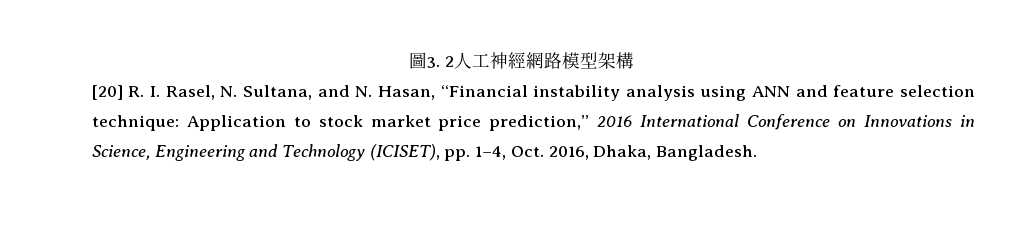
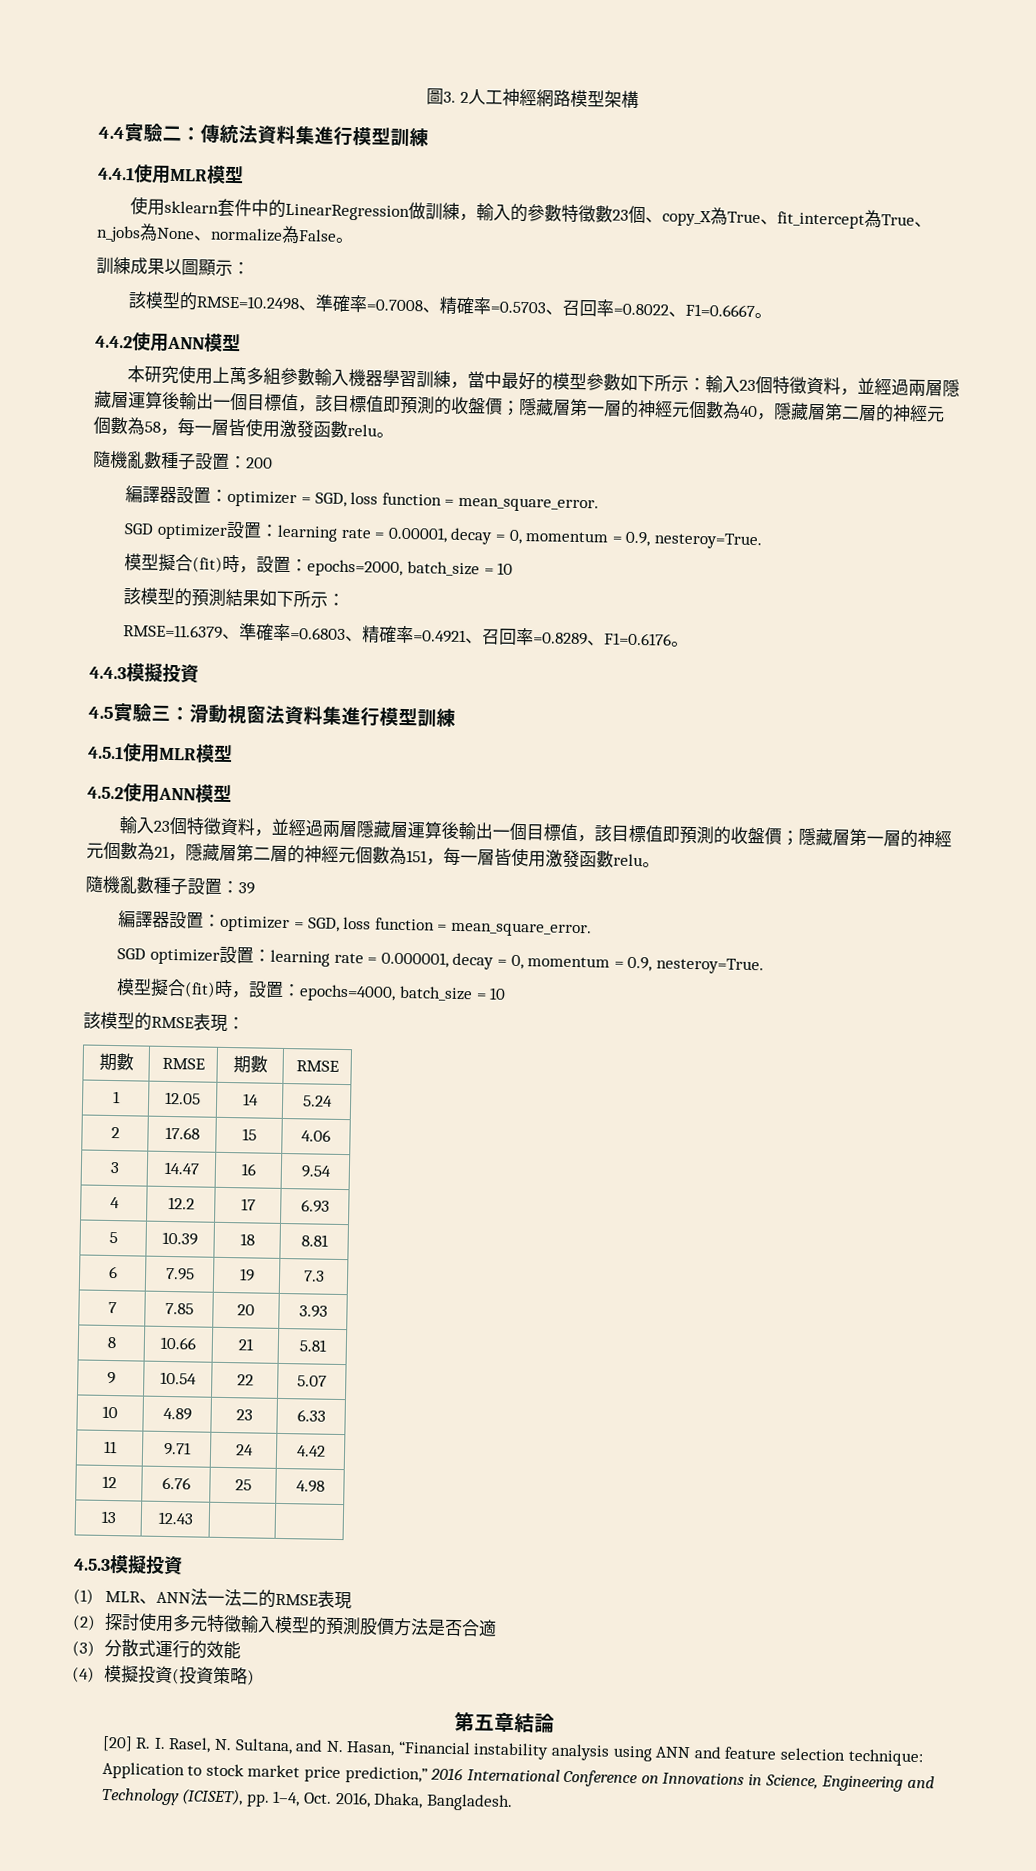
(634, 60) none -> [98,123,429,147] [97,164,244,184] [130,196,933,229] [96,223,354,245] [96,256,250,276] [128,291,773,319] [95,332,241,352] [127,365,961,397] [94,390,945,423] [93,416,394,439] [93,450,273,471] [125,485,600,513] [124,520,762,550] [124,553,514,577] [123,587,346,608] [123,623,690,647] [89,662,199,684] [88,702,456,727] [87,743,233,763] [87,783,232,803] [119,816,953,848] [86,841,660,869] [85,875,255,896] [118,910,593,938] [117,945,764,975] [116,978,507,1002] [83,1011,245,1032] [98,1052,134,1072] [161,1057,205,1070] [232,1055,268,1074] [295,1060,339,1072] [112,1091,121,1104] [165,1091,201,1105] [242,1093,259,1106] [302,1095,333,1107] [110,1126,120,1139] [164,1126,200,1140] [241,1128,257,1141] [301,1129,331,1142] [109,1161,120,1174] [163,1161,200,1175] [240,1163,257,1176] [300,1165,331,1178] [109,1196,120,1209] [167,1196,195,1210] [240,1198,256,1211] [300,1199,330,1213] [108,1231,118,1244] [162,1231,198,1246] [239,1233,255,1246] [300,1234,329,1247] [108,1265,118,1279] [164,1267,195,1281] [238,1268,255,1282] [302,1270,325,1282] [107,1301,117,1314] [164,1302,194,1315] [237,1304,255,1316] [298,1305,328,1318] [106,1336,117,1349] [160,1336,197,1350] [237,1338,254,1351] [298,1339,327,1352] [106,1371,116,1385] [160,1371,197,1385] [236,1374,254,1386] [297,1375,327,1387] [102,1405,118,1419] [162,1407,192,1421] [235,1409,253,1421] [296,1409,326,1422] [102,1440,118,1454] [162,1441,192,1456] [234,1444,254,1456] [295,1445,326,1457] [101,1475,117,1489] [161,1476,191,1490] [234,1479,252,1491] [295,1480,325,1493] [100,1510,116,1524] [157,1511,193,1525] [73,1554,183,1576] [73,1588,352,1610] [72,1612,497,1637] [72,1638,241,1660] [72,1664,255,1686] [454,1712,555,1733] // 4.4實驗二：傳統法資料集進行模型訓練 // 4.4.1使用MLR模型 // 使用sklearn套件中的LinearRegression做訓練，輸入的參數特徵數23個、copy_X為True、fit_intercept為True、n_jobs為None、normalize為False。 // 訓練成果以圖顯示： // 該模型的RMSE=10.2498、準確率=0.7008、精確率=0.5703、召回率=0.8022、F1=0.6667。 // 4.4.2使用ANN模型 // 本研究使用上萬多組參數輸入機器學習訓練，當中最好的模型參數如下所示：輸入23個特徵資料，並經過兩層隱藏層運算後輸出一個目標值，該目標值即預測的收盤價；隱藏層第一層的神經元個數為40，隱藏層第二層的神經元個數為58，每一層皆使用激發函數relu。 // 隨機亂數種子設置：200 // 編譯器設置：optimizer = SGD, loss function = mean_square_error. // SGD optimizer設置：learning rate = 0.00001, decay = 0, momentum = 0.9, nesteroy=True. // 模型擬合(fit)時，設置：epochs=2000, batch_size = 10 // 該模型的預測結果如下所示： // RMSE=11.6379、準確率=0.6803、精確率=0.4921、召回率=0.8289、F1=0.6176。 // 4.4.3模擬投資 // 4.5實驗三：滑動視窗法資料集進行模型訓練 // 4.5.1使用MLR模型 // 4.5.2使用ANN模型 // 輸入23個特徵資料，並經過兩層隱藏層運算後輸出一個目標值，該目標值即預測的收盤價；隱藏層第一層的神經元個數為21，隱藏層第二層的神經元個數為151，每一層皆使用激發函數relu。 // 隨機亂數種子設置：39 // 編譯器設置：optimizer = SGD, loss function = mean_square_error. // SGD optimizer設置：learning rate = 0.000001, decay = 0, momentum = 0.9, nesteroy=True. // 模型擬合(fit)時，設置：epochs=4000, batch_size = 10 // 該模型的RMSE表現： // 期數 | RMSE | 期數 | RMSE // 1 | 12.05 | 14 | 5.24 // 2 | 17.68 | 15 | 4.06 // 3 | 14.47 | 16 | 9.54 // 4 | 12.2 | 17 | 6.93 // 5 | 10.39 | 18 | 8.81 // 6 | 7.95 | 19 | 7.3 // 7 | 7.85 | 20 | 3.93 // 8 | 10.66 | 21 | 5.81 // 9 | 10.54 | 22 | 5.07 // 10 | 4.89 | 23 | 6.33 // 11 | 9.71 | 24 | 4.42 // 12 | 6.76 | 25 | 4.98 // 13 | 12.43 | | // 4.5.3模擬投資 // (1) MLR、ANN法一法二的RMSE表現 // (2)探討使用多元特徵輸入模型的預測股價方法是否合適 // (3)分散式運行的效能 // (4)模擬投資(投資策略) // 第五章結論

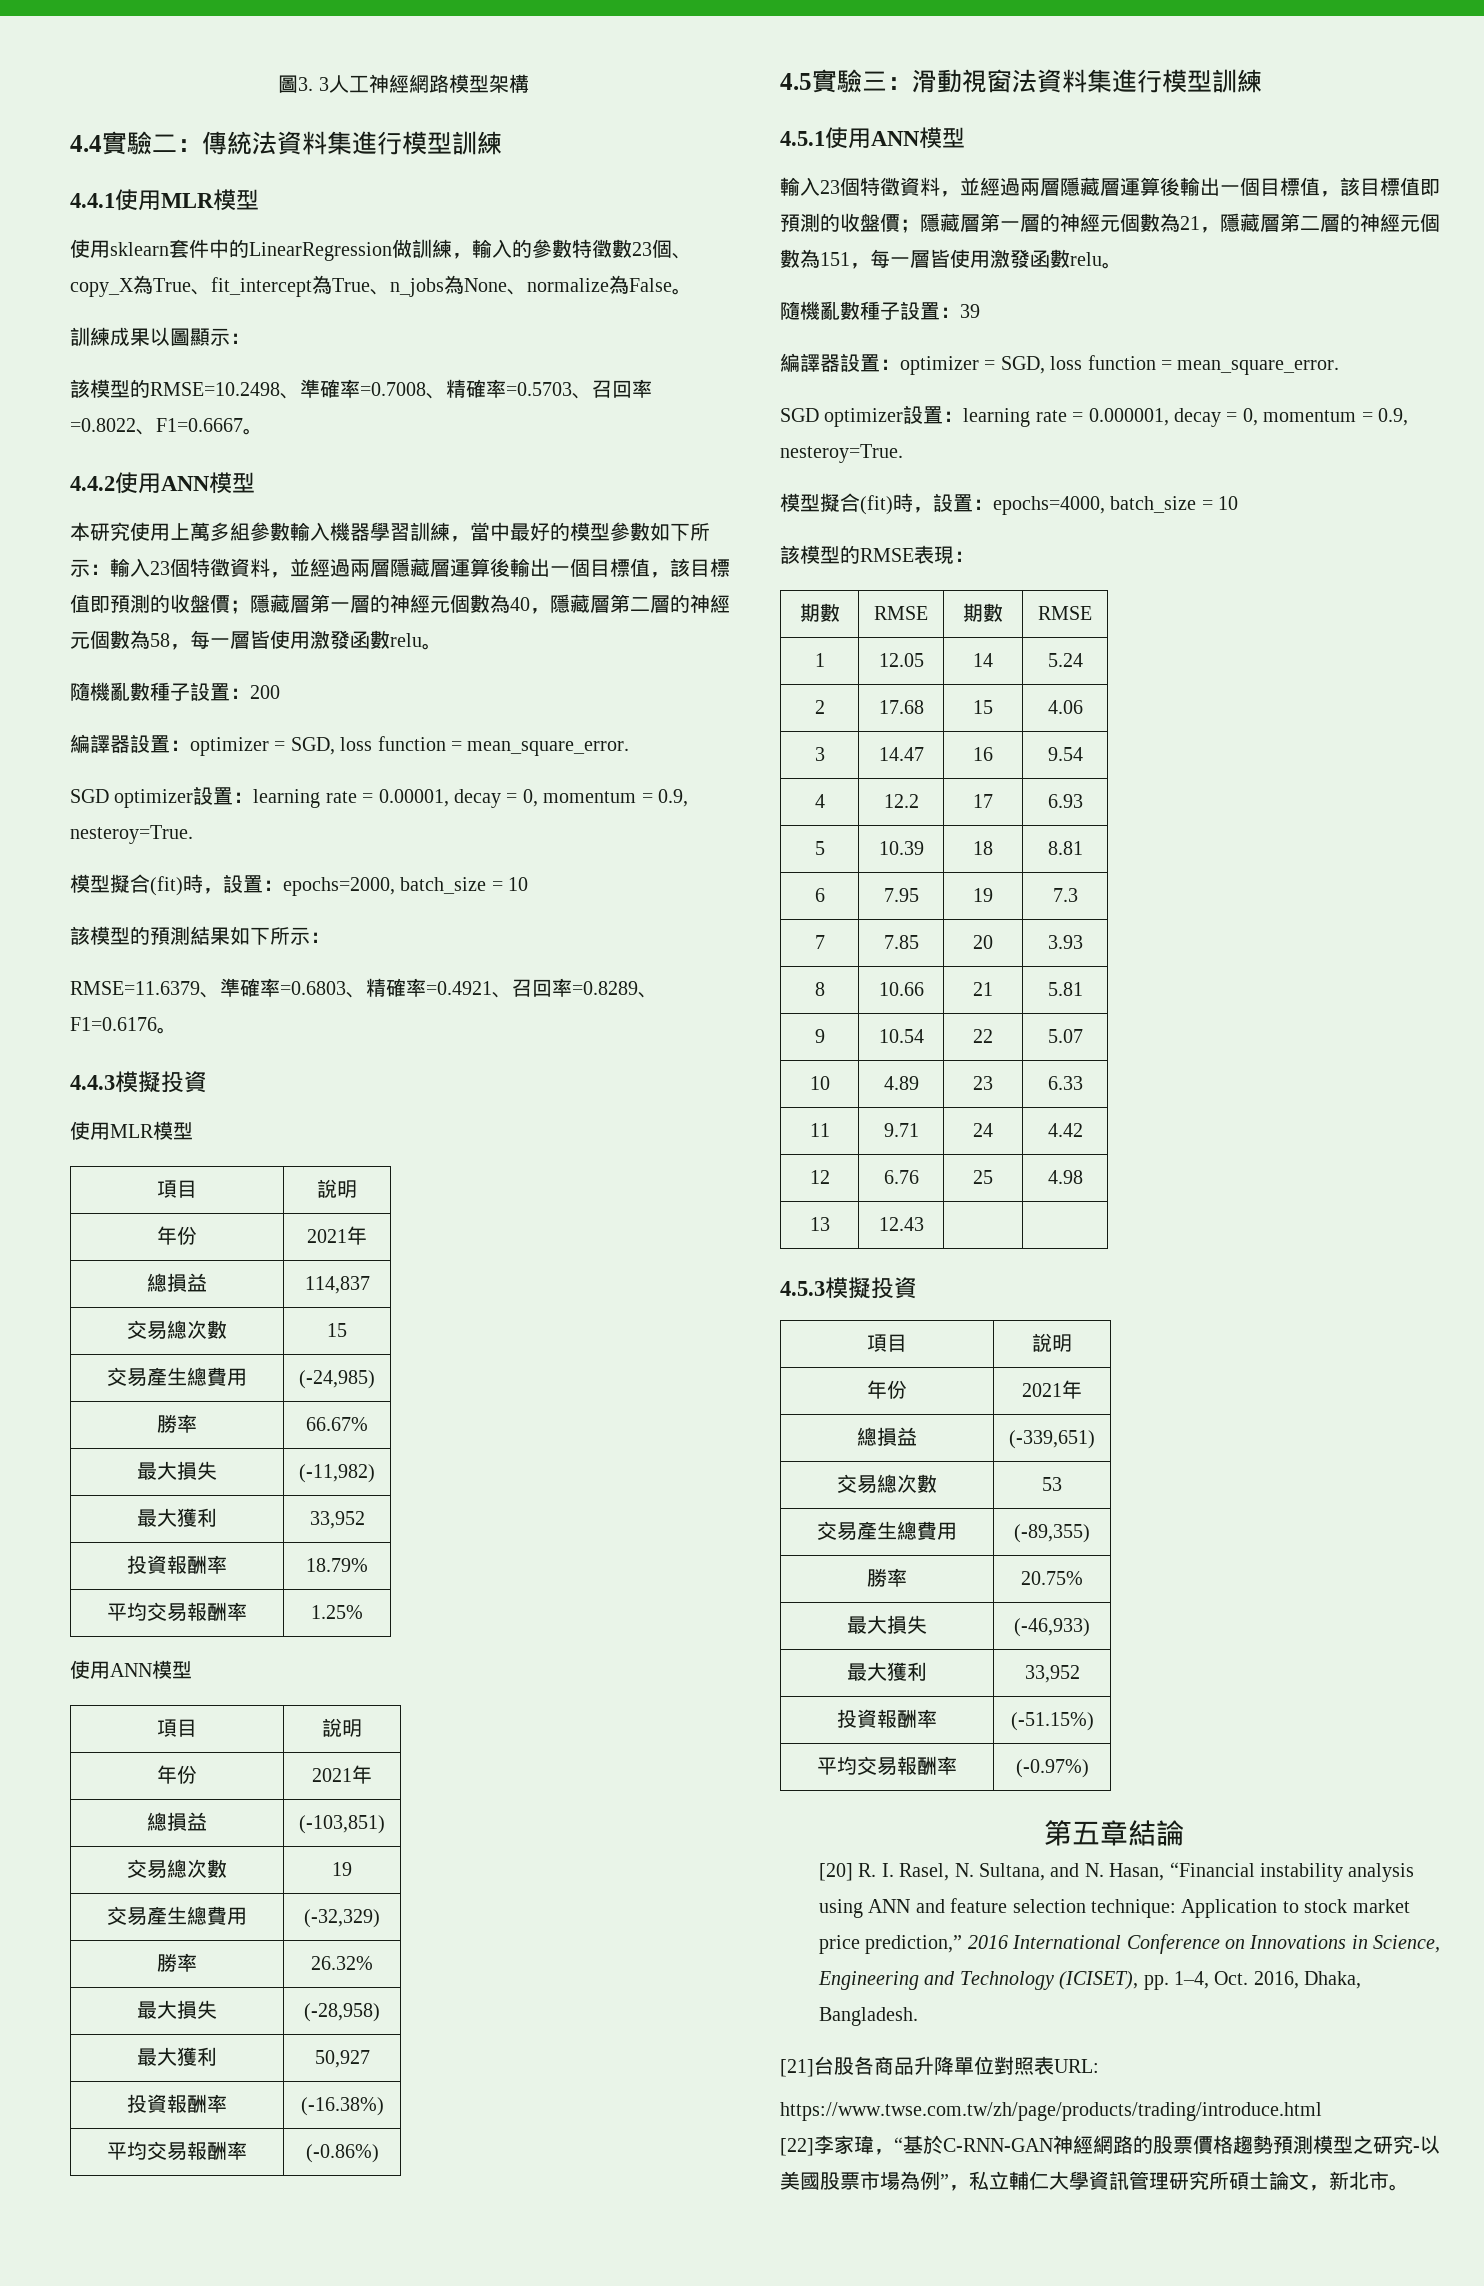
[459,91,469,104] 2 -> [318,77,329,91] 3
(199, 674) none -> [70,1121,193,1140] [157,1180,197,1198] [317,1179,357,1198] [157,1226,197,1245] [307,1226,367,1245] [147,1273,207,1292] [304,1276,370,1294] [127,1320,227,1340] [327,1323,347,1337] [107,1367,247,1387] [299,1370,375,1389] [157,1414,197,1433] [306,1417,368,1431] [137,1461,217,1480] [299,1464,375,1483] [137,1508,217,1527] [309,1511,365,1529] [127,1555,227,1574] [306,1558,368,1572] [107,1602,247,1622] [311,1605,363,1619] [70,1660,192,1679] [157,1719,197,1737] [322,1718,362,1737] [157,1765,197,1784] [312,1765,372,1784] [147,1812,207,1831] [299,1815,385,1834] [127,1859,227,1879] [332,1862,352,1876] [107,1906,247,1926] [304,1909,380,1928] [157,1953,197,1972] [311,1956,373,1970] [137,2000,217,2019] [304,2003,380,2022] [137,2047,217,2066] [314,2050,370,2068] [127,2094,227,2113] [300,2097,384,2116] [107,2141,247,2161] [305,2144,379,2163] // 使用MLR模型 // 項目 | 說明 // 年份 | 2021年 // 總損益 | 114,837 // 交易總次數 | 15 // 交易產生總費用 | (-24,985) // 勝率 | 66.67% // 最大損失 | (-11,982) // 最大獲利 | 33,952 // 投資報酬率 | 18.79% // 平均交易報酬率 | 1.25% // 使用ANN模型 // 項目 | 說明 // 年份 | 2021年 // 總損益 | (-103,851) // 交易總次數 | 19 // 交易產生總費用 | (-32,329) // 勝率 | 26.32% // 最大損失 | (-28,958) // 最大獲利 | 50,927 // 投資報酬率 | (-16.38%) // 平均交易報酬率 | (-0.86%)
[158,744,233,763] [87,783,160,803] MLR模型 // 4.5.2使用 -> (871, 138) none
[73,1588,352,1610] [72,1612,497,1637] [72,1638,241,1660] [72,1664,255,1686] // (1) MLR、ANN法一法二的RMSE表現 // (2)探討使用多元特徵輸入模型的預測股價方法是否合適 // (3)分散式運行的效能 // (4)模擬投資(投資策略) -> [867,1334,907,1352] [1032,1333,1072,1352] [867,1380,907,1399] [1022,1380,1082,1399] [857,1427,917,1446] [1009,1430,1095,1449] [837,1474,937,1494] [1042,1477,1062,1491] [817,1521,957,1541] [1014,1524,1090,1543] [867,1568,907,1587] [1021,1571,1083,1585] [847,1615,927,1634] [1014,1618,1090,1637] [847,1662,927,1681] [1024,1665,1080,1683] [837,1709,937,1728] [1010,1712,1094,1731] [817,1756,957,1776] [1015,1759,1089,1778] // 項目 | 說明 // 年份 | 2021年 // 總損益 | (-339,651) // 交易總次數 | 53 // 交易產生總費用 | (-89,355) // 勝率 | 20.75% // 最大損失 | (-46,933) // 最大獲利 | 33,952 // 投資報酬率 | (-51.15%) // 平均交易報酬率 | (-0.97%)
(513, 1802) none -> [780,2056,1099,2077] [780,2102,1322,2121] [780,2135,1440,2156] [780,2171,1409,2191] // [21]台股各商品升降單位對照表URL: // https://www.twse.com.tw/zh/page/products/trading/introduce.html // [22]李家瑋，“基於C-RNN-GAN神經網路的股票價格趨勢預測模型之研究-以美國股票市場為例”，私立輔仁大學資訊管理研究所碩士論文，新北市。

